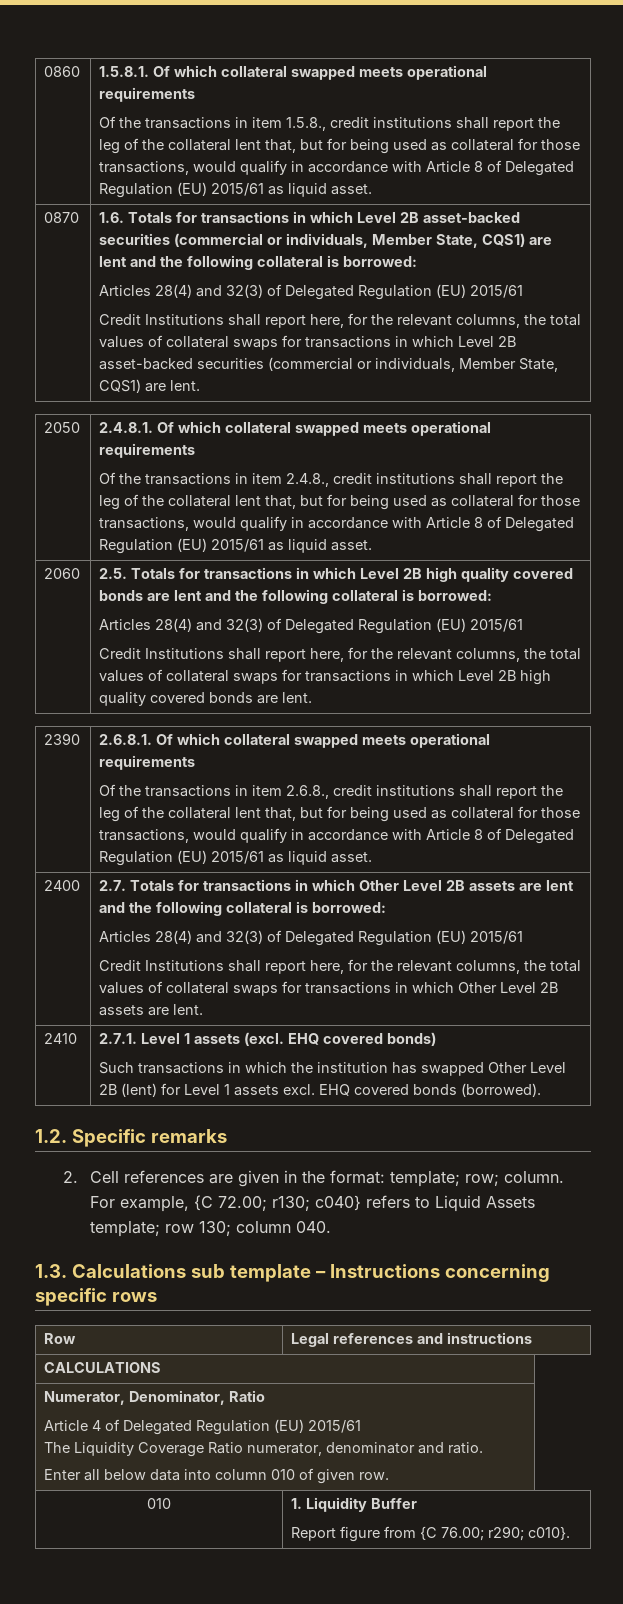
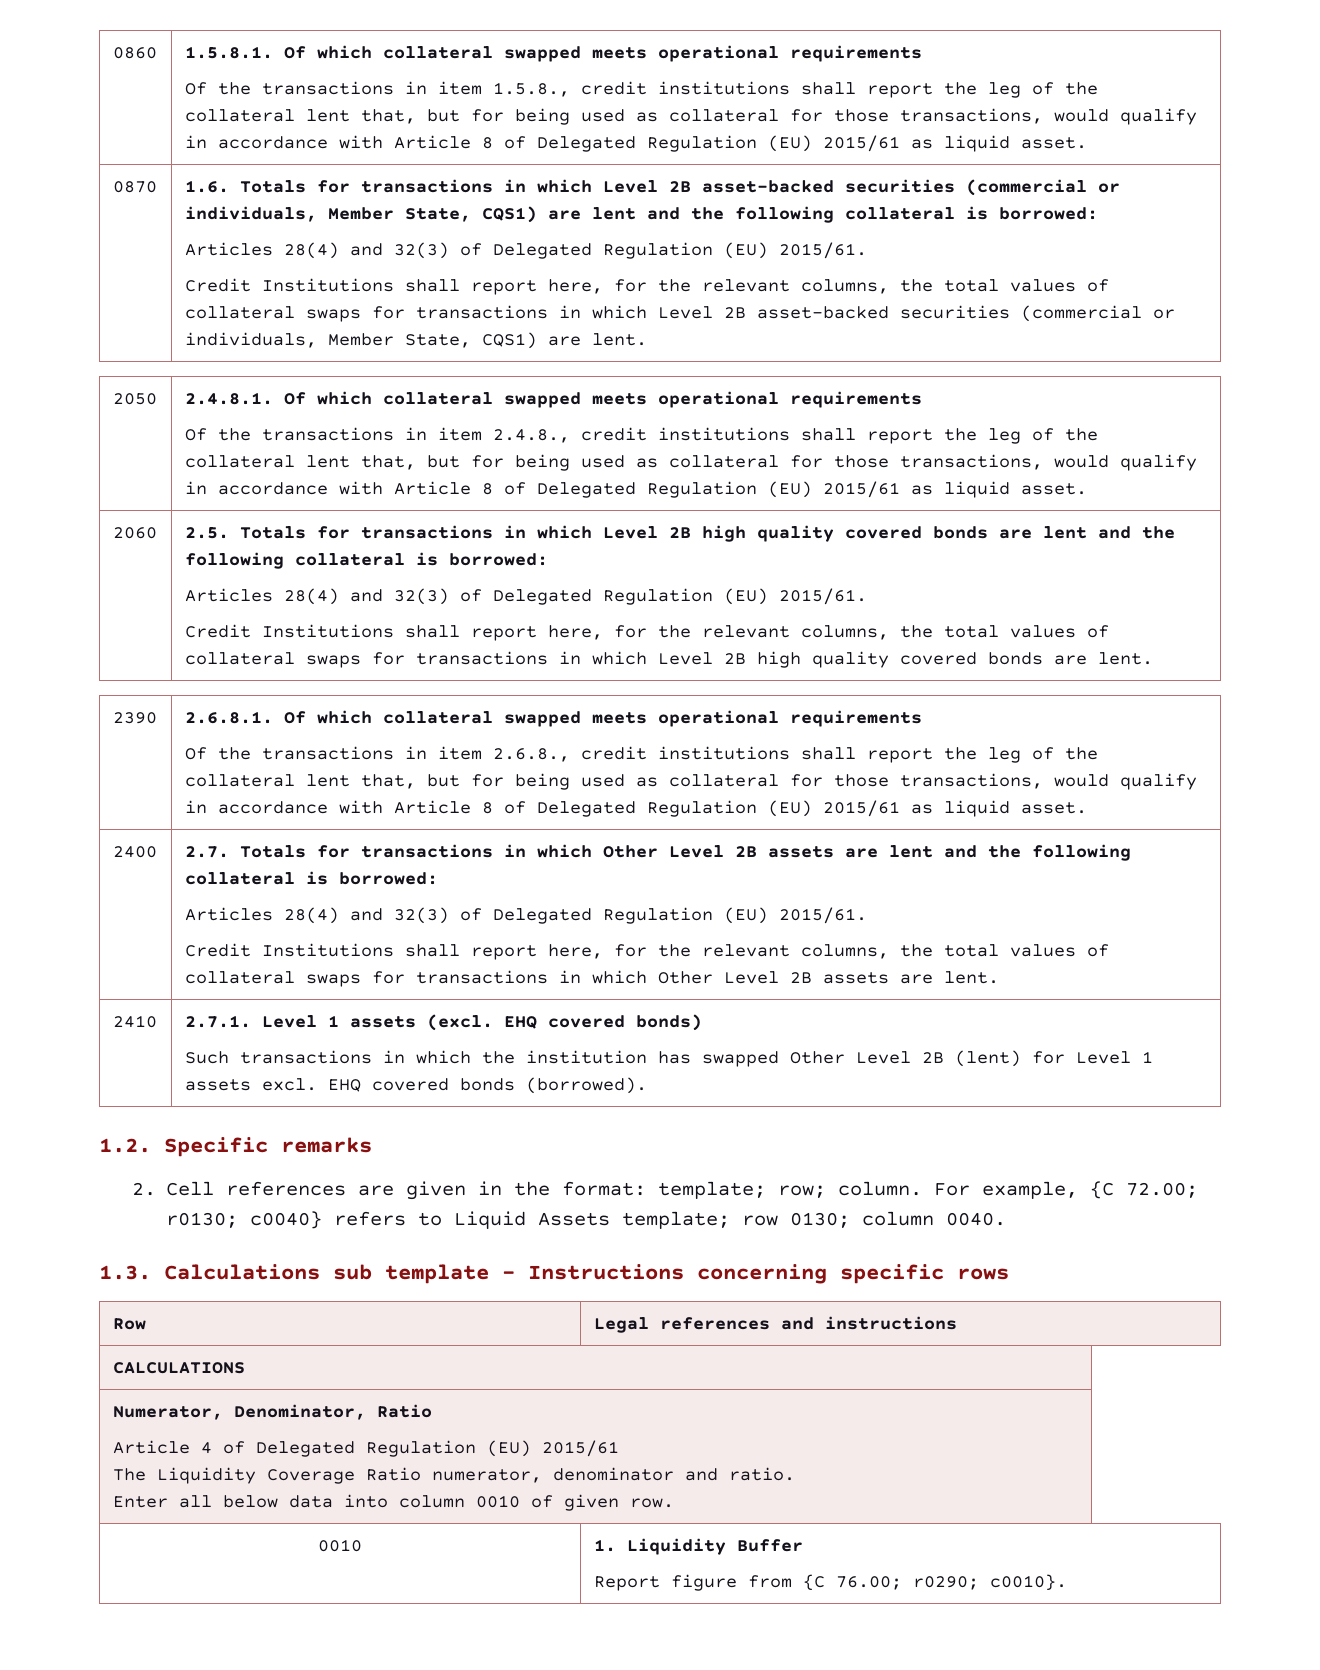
[470,285,524,298] 2015/61 -> [778,242,867,259] 2015/61.
[470,619,524,632] 2015/61 -> [778,588,867,605] 2015/61.
[470,931,524,944] 2015/61 -> [778,907,867,924] 2015/61.
[272,1195,362,1211] r130; c040} -> [165,1211,322,1229] r0130; c0040}
[199,1221,332,1236] 130; column 040. -> [789,1211,1006,1228] 0130; column 0040.
[271,1469,296,1480] 010 -> [475,1495,520,1508] 0010
[147,1498,171,1509] 010 -> [318,1539,362,1552] 0010
[488,1526,571,1541] r290; c010}. -> [912,1574,1067,1591] r0290; c0010}.

